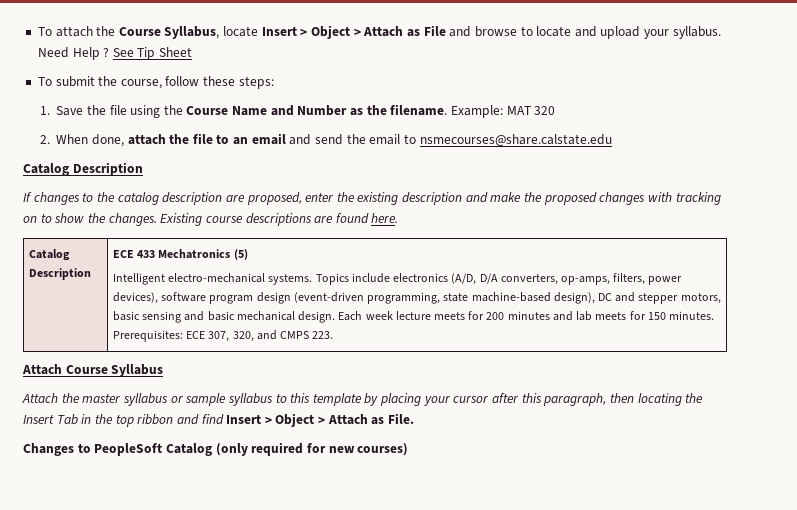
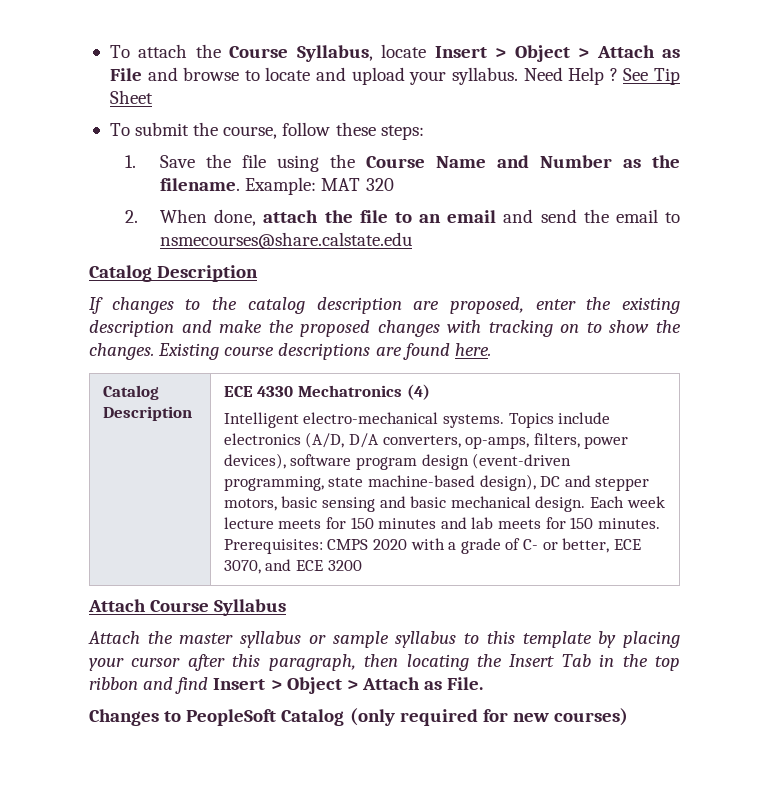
[137,249,248,260] 433 Mechatronics (5) -> [257,384,430,400] 4330 Mechatronics (4)
[486,312,505,320] 200 -> [350,517,374,529] 150
[186,330,334,342] ECE 307, 320, and CMPS 223. -> [327,538,641,554] [223,559,362,574] CMPS 2020 with a grade of C- or better, ECE 3070, and ECE 3200

